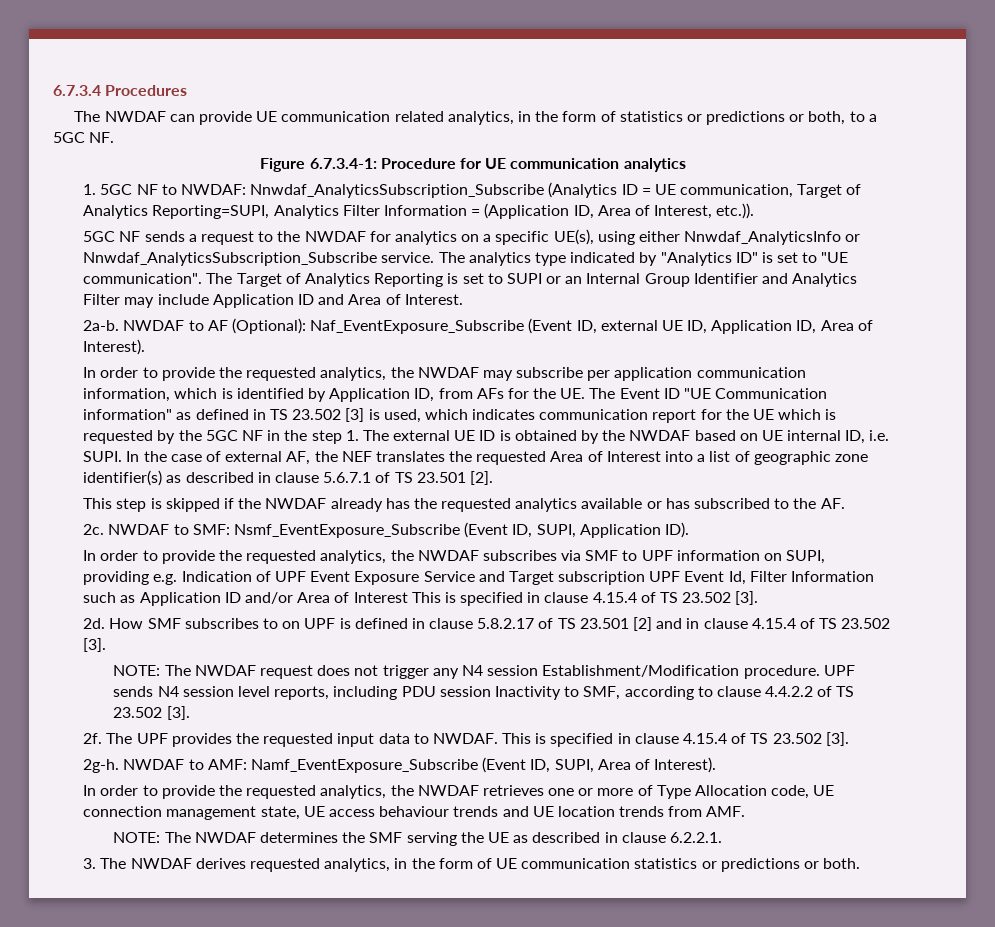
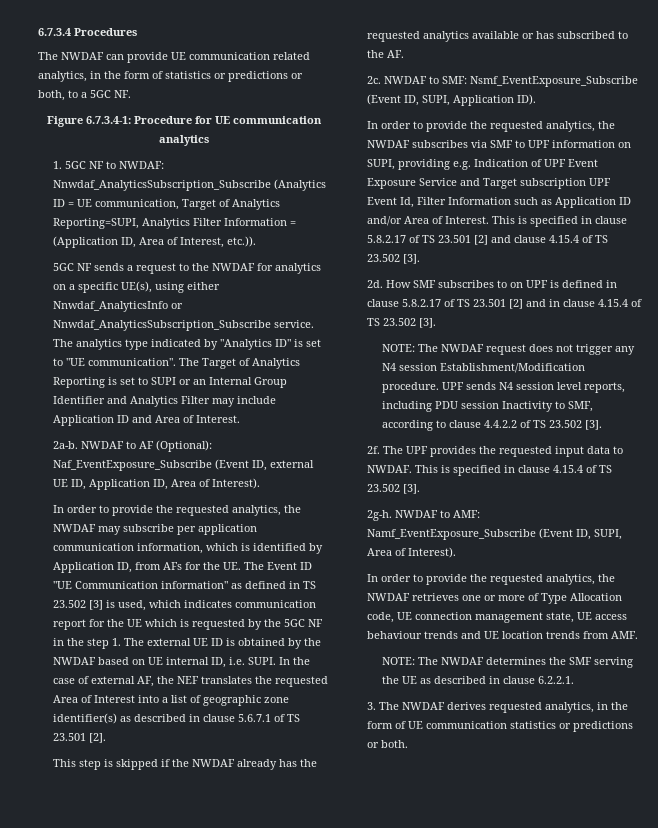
[353,592,589,606] Interest This is specified in clause -> [445,216,628,227] [367,235,547,245] Interest. This is specified in clause 5.8.2.17 of TS 23.501 [2] and clause

